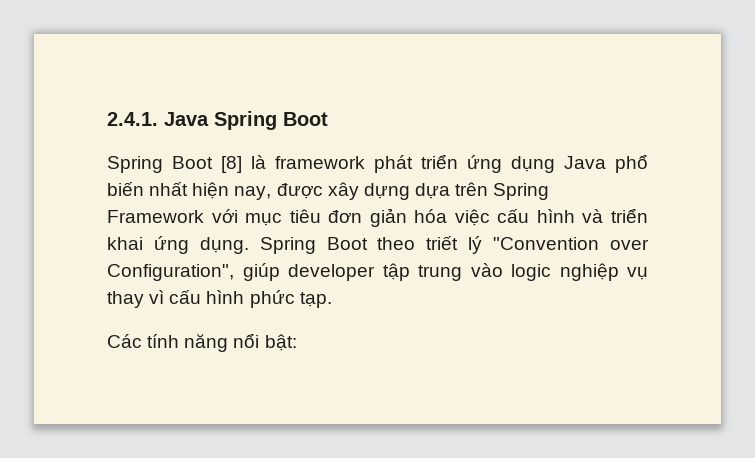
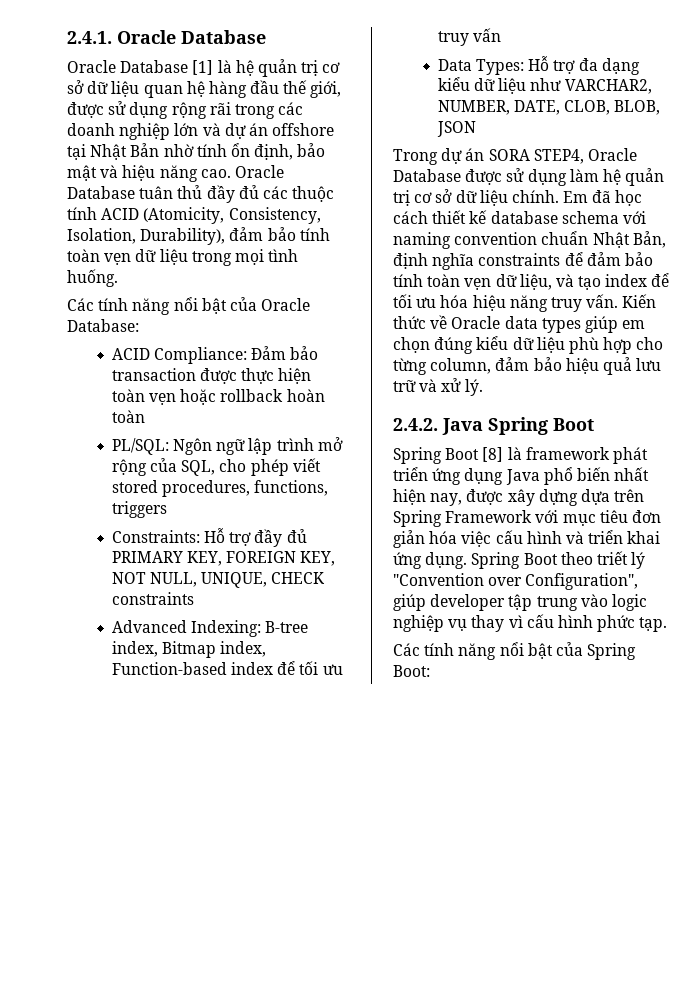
(158, 119) none -> [117,30,266,44] [67,59,341,77] [67,80,342,98] [67,101,304,119] [67,123,335,140] [67,143,326,160] [67,165,284,182] [67,185,335,203] [67,207,321,224] [67,227,330,245] [67,249,299,266] [67,269,118,287] [67,297,311,315] [67,319,139,332] [111,346,319,364] [111,368,312,384] [111,389,325,405] [111,410,145,423] [111,437,343,455] [111,458,321,476] [111,480,329,497] [111,501,167,518] [111,528,307,547] [111,551,336,566] [111,572,326,588] [111,592,194,605] [111,620,309,637] [111,641,267,658] [111,661,343,675] [437,28,502,46] [437,56,640,75] [437,77,652,94] [437,100,661,115] [436,121,476,137] [393,148,637,165] [393,168,665,186] [393,189,643,206] [393,210,646,224] [393,231,666,249] [393,252,653,270] [393,273,670,290] [393,294,657,312] [393,315,646,333] [393,336,664,354] [393,357,662,375] [393,378,483,396] [393,418,438,431] Oracle Database // Oracle Database [1] là hệ quản trị cơ sở dữ liệu quan hệ hàng đầu thế giới, được sử dụng rộng rãi trong các doanh nghiệp lớn và dự án offshore tại Nhật Bản nhờ tính ổn định, bảo mật và hiệu năng cao. Oracle Database tuân thủ đầy đủ các thuộc tính ACID (Atomicity, Consistency, Isolation, Durability), đảm bảo tính toàn vẹn dữ liệu trong mọi tình huống. // Các tính năng nổi bật của Oracle Database: // ACID Compliance: Đảm bảo transaction được thực hiện toàn vẹn hoặc rollback hoàn toàn // PL/SQL: Ngôn ngữ lập trình mở rộng của SQL, cho phép viết stored procedures, functions, triggers // Constraints: Hỗ trợ đầy đủ PRIMARY KEY, FOREIGN KEY, NOT NULL, UNIQUE, CHECK constraints // Advanced Indexing: B-tree index, Bitmap index, Function-based index để tối ưu truy vấn // Data Types: Hỗ trợ đa dạng kiểu dữ liệu như VARCHAR2, NUMBER, DATE, CLOB, BLOB, JSON // Trong dự án SORA STEP4, Oracle Database được sử dụng làm hệ quản trị cơ sở dữ liệu chính. Em đã học cách thiết kế database schema với naming convention chuẩn Nhật Bản, định nghĩa constraints để đảm bảo tính toàn vẹn dữ liệu, và tạo index để tối ưu hóa hiệu năng truy vấn. Kiến thức về Oracle data types giúp em chọn đúng kiểu dữ liệu phù hợp cho từng column, đảm bảo hiệu quả lưu trữ và xử lý. // 2.4.2.
[264,334,297,351] bật: -> [527,642,637,660] [393,665,430,677] bật của Spring Boot:

